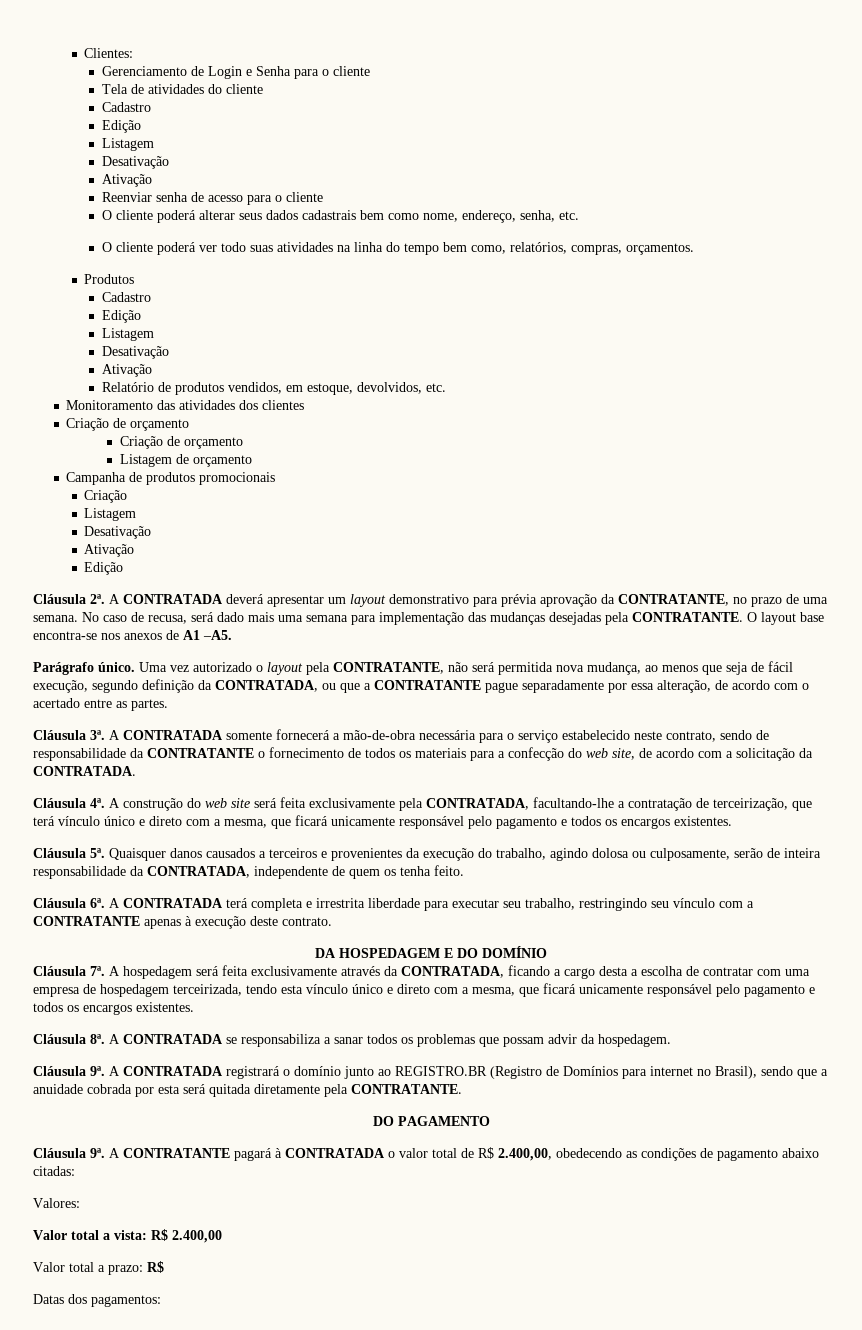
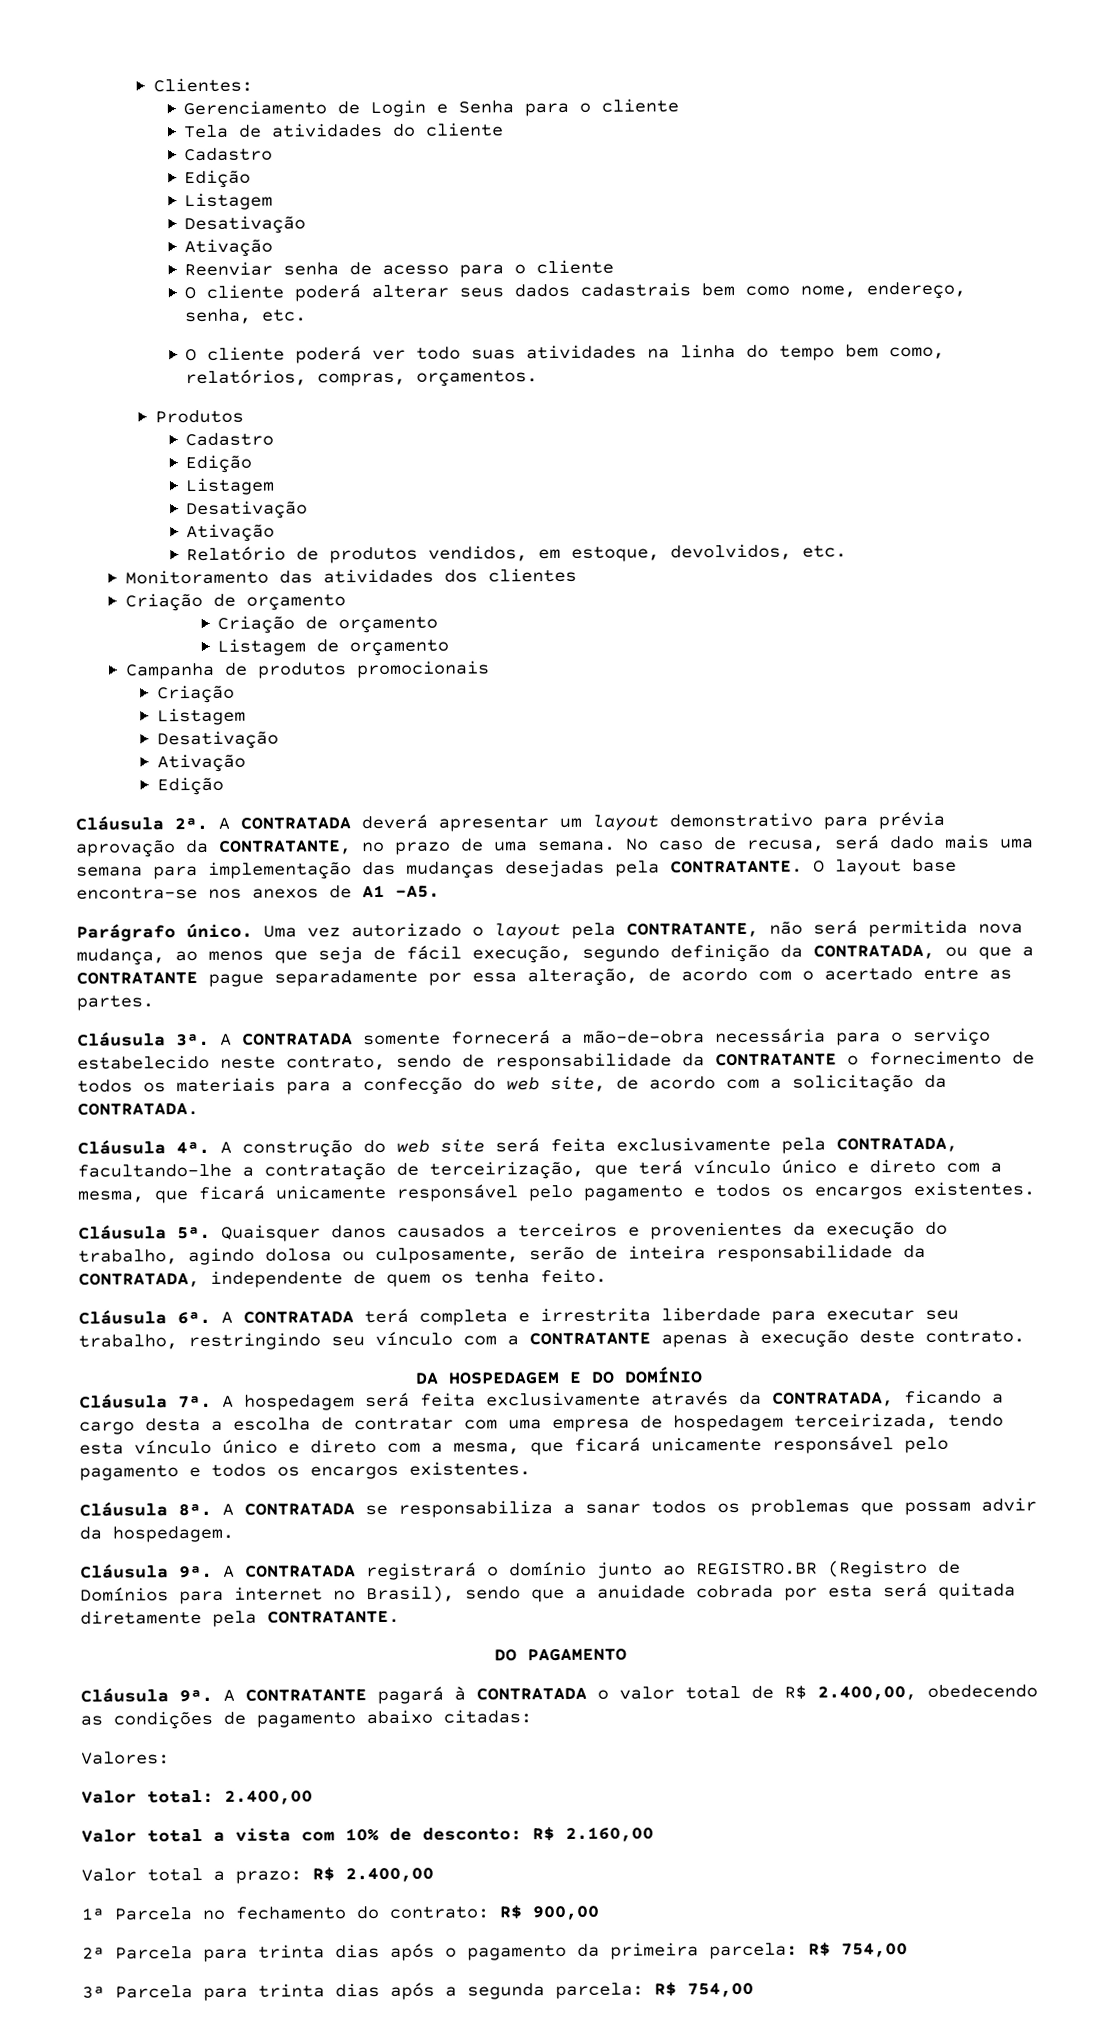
[33,1229,222,1243] // Valor total a vista: R$ 2.400,00 -> [81,1789,313,1805] [81,1826,654,1843] // Valor total: 2.400,00 // Valor total a vista com 10% de desconto: R$ 2.160,00
[33,1294,161,1307] // Datas dos pagamentos: -> [345,1867,434,1883] [81,1905,600,1921] [82,1942,908,1962] [82,1982,754,2001] 2.400,00 // 1ª Parcela no fechamento do contrato: R$ 900,00 // 2ª Parcela para trinta dias após o pagamento da primeira parcela: R$ 754,00 // 3ª Parcela para trinta dias após a segunda parcela: R$ 754,00

